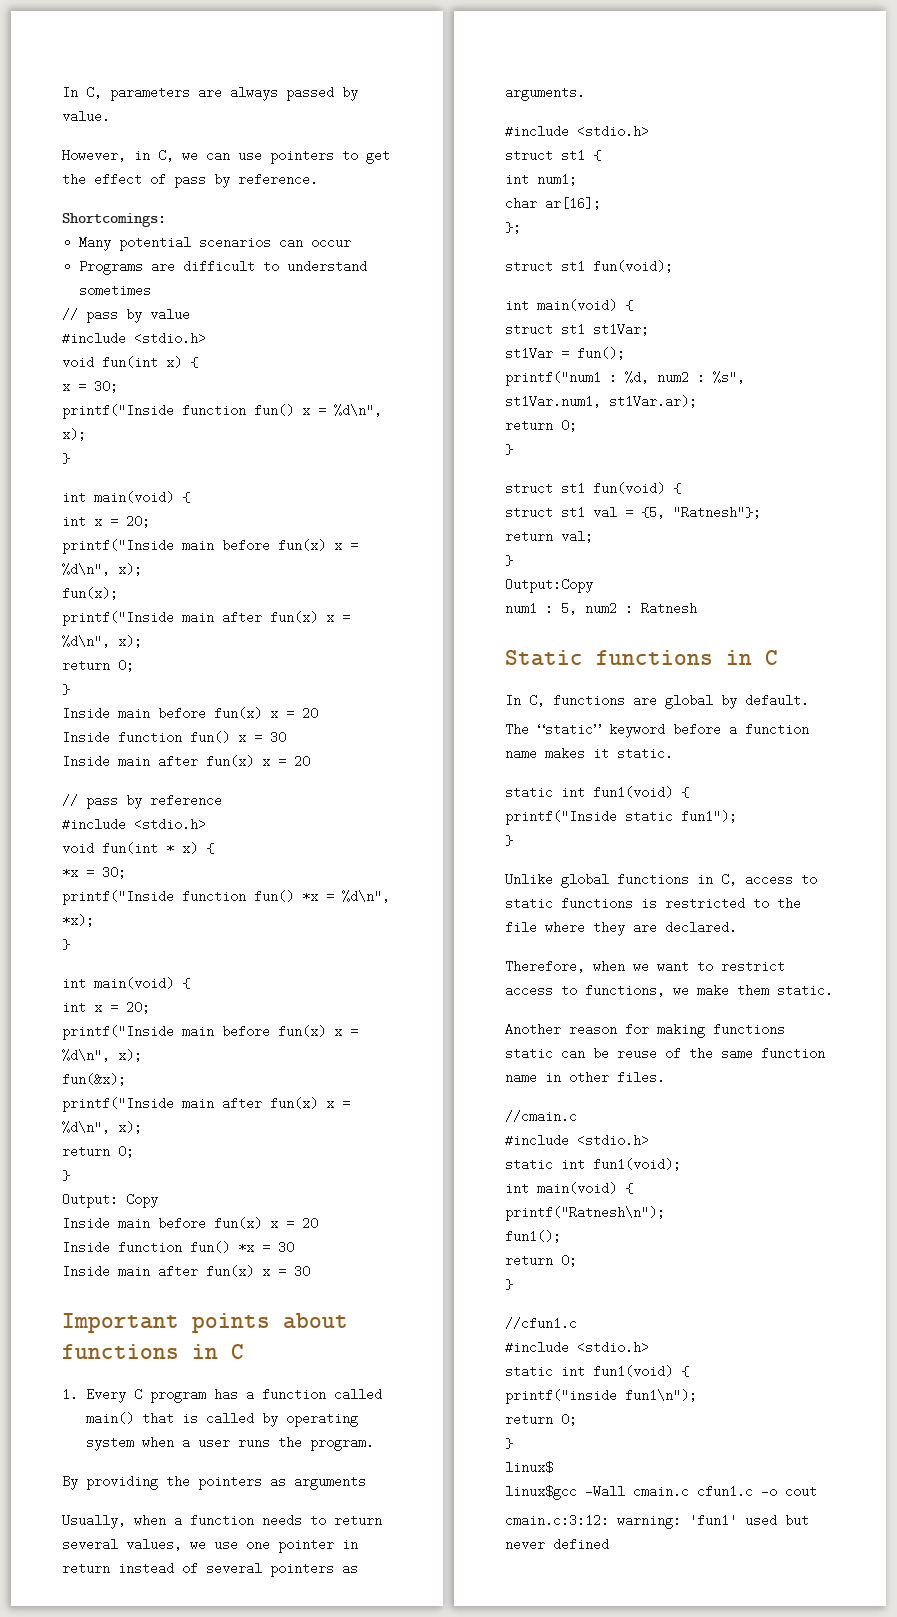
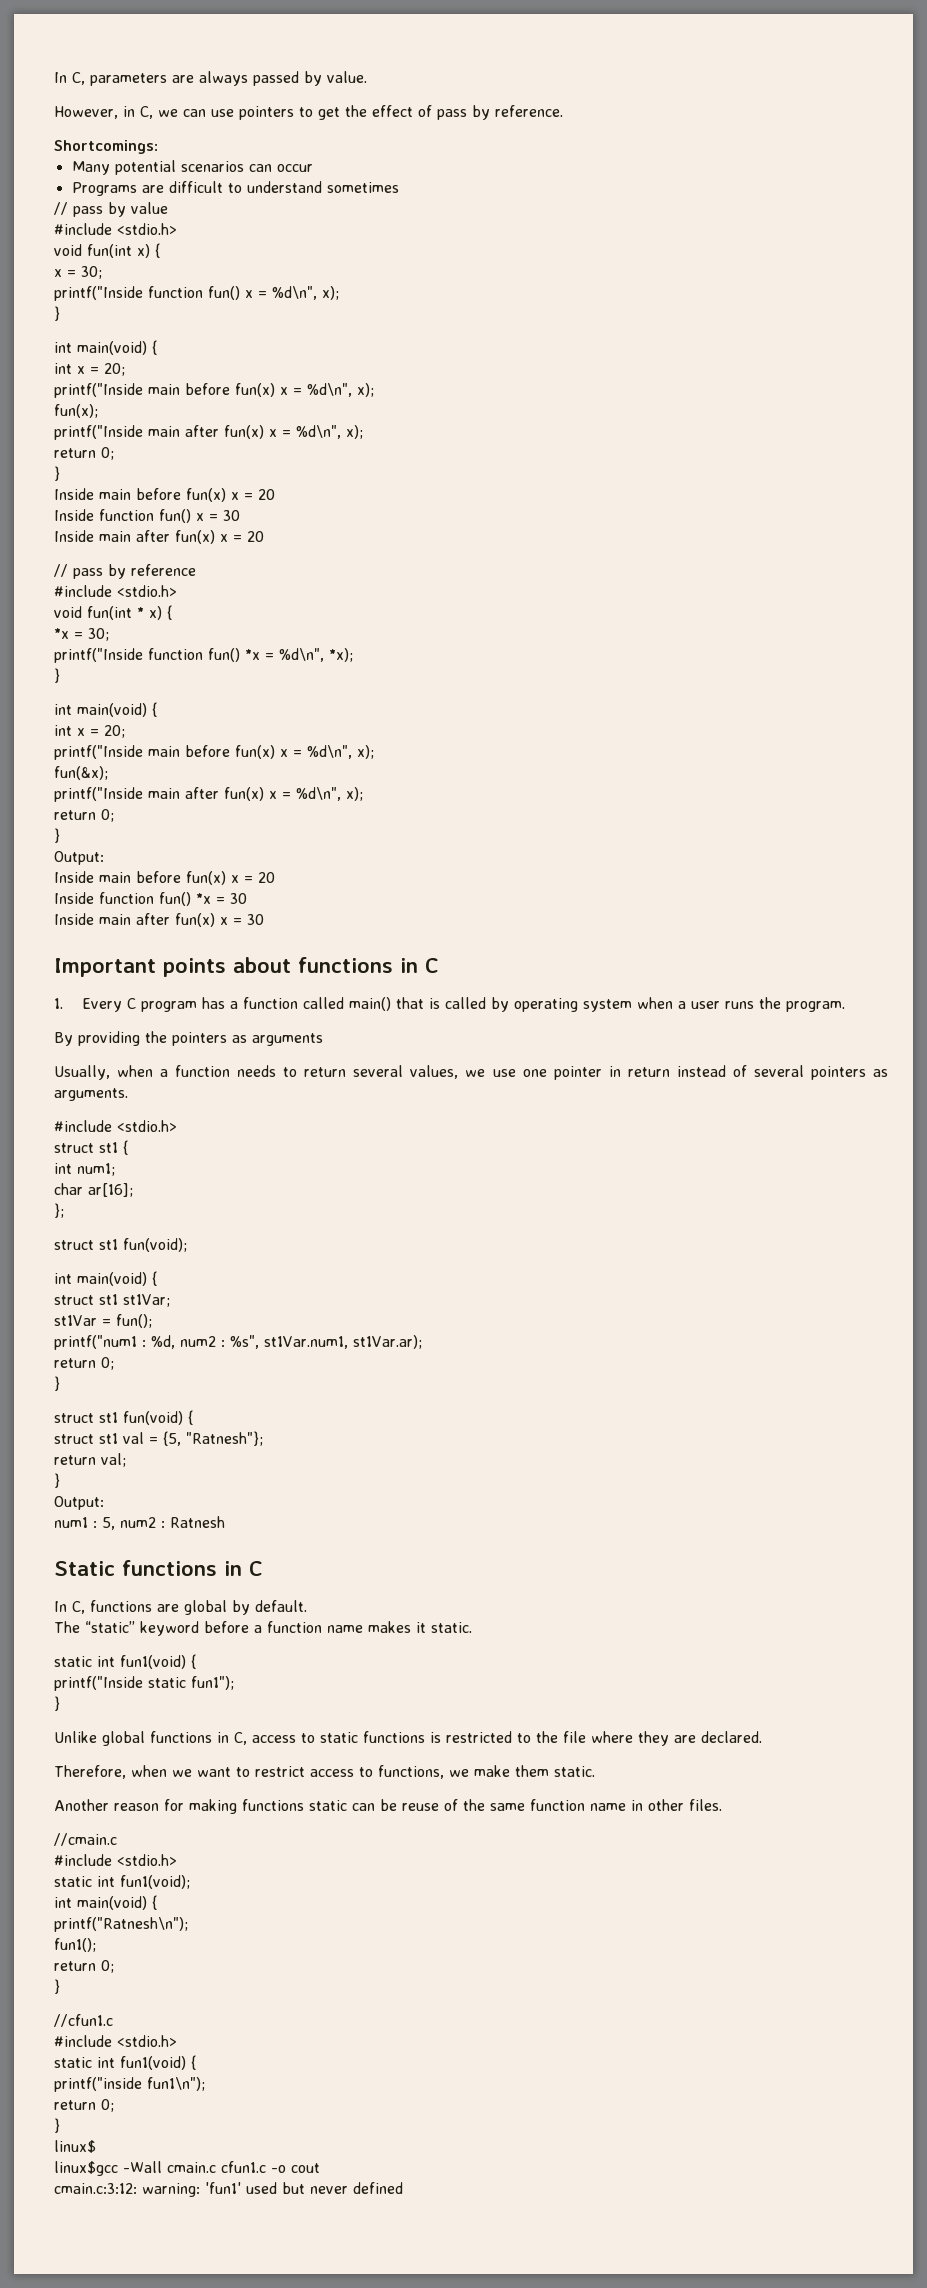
[126,1193,158,1208] Copy -> (104, 858) none
[505,578,593,593] Output:Copy -> [54,1496,104,1510] Output:

